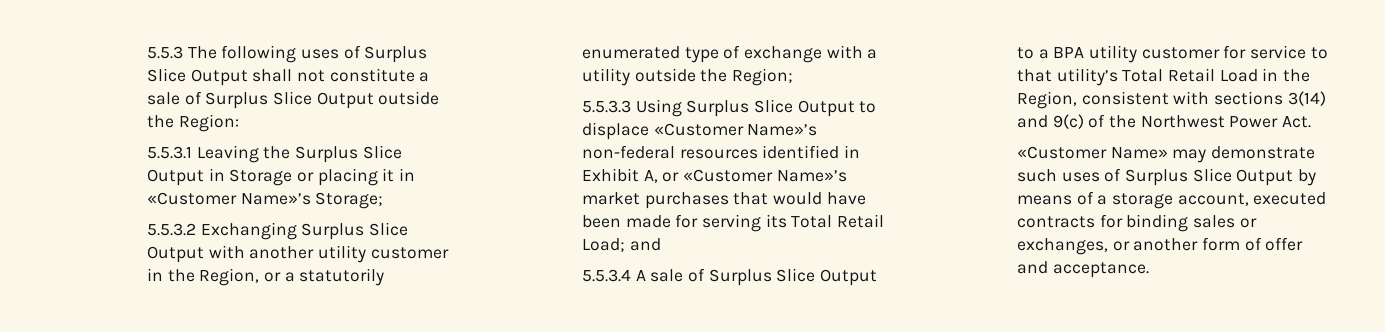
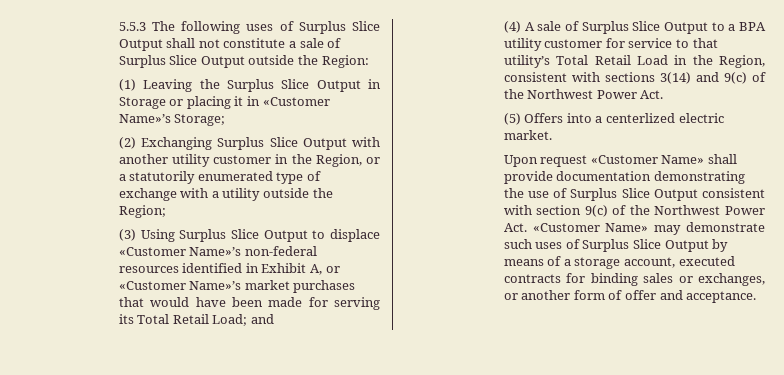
[146,146,192,159] 5.5.3.1 -> [118,79,136,91] (1)
[146,223,196,236] 5.5.3.2 -> [118,137,136,149] (2)
[581,100,631,113] 5.5.3.3 -> [118,229,136,241] (3)
[581,269,631,282] 5.5.3.4 -> [503,21,521,33] (4)
(1312, 122) none -> [503,113,724,125] [503,130,552,140] [503,154,737,167] [503,171,745,184] [503,188,765,201] [503,205,765,217] [503,223,527,232] (5) Offers into a centerlized electric market. // Upon request «Customer Name» shall provide documentation demonstrating the use of Surplus Slice Output consistent with section 9(c) of the Northwest Power Act.

